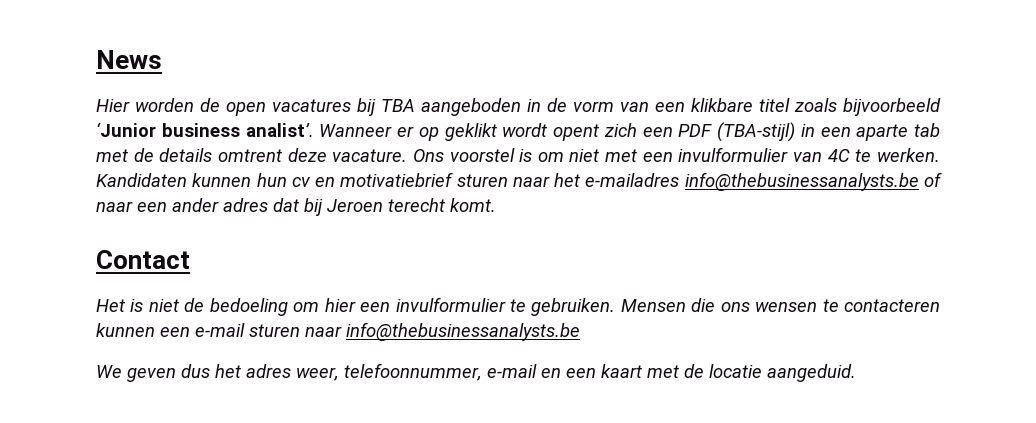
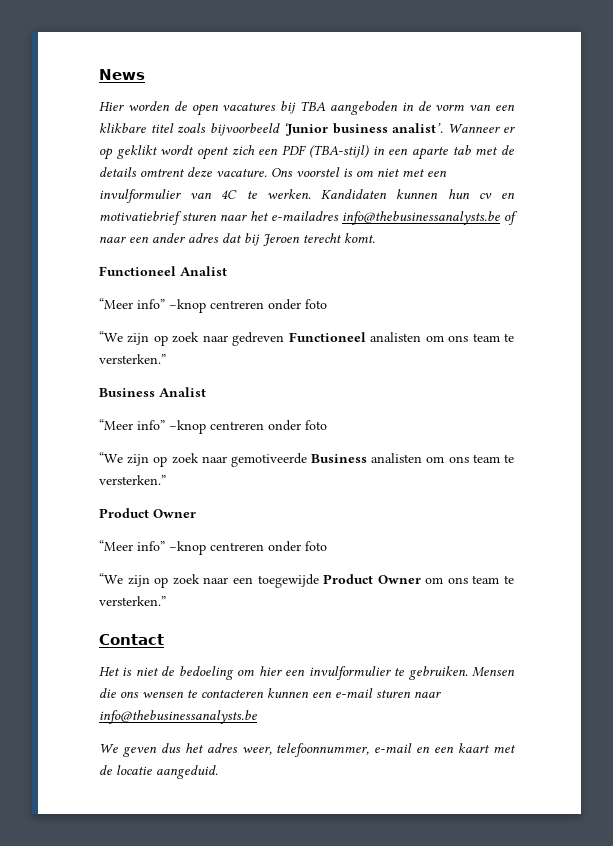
(496, 205) none -> [99,266,227,276] [99,298,327,313] [99,331,514,346] [99,354,166,364] [99,387,206,397] [99,419,327,434] [99,452,514,467] [99,475,166,485] [99,508,196,518] [99,540,327,555] [99,573,514,588] [99,596,166,606] // Functioneel Analist // “Meer info” –knop centreren onder foto // “We zijn op zoek naar gedreven Functioneel analisten om ons team te versterken.” // Business Analist // “Meer info” –knop centreren onder foto // “We zijn op zoek naar gemotiveerde Business analisten om ons team te versterken.” // Product Owner // “Meer info” –knop centreren onder foto // “We zijn op zoek naar een toegewijde Product Owner om ons team te versterken.”

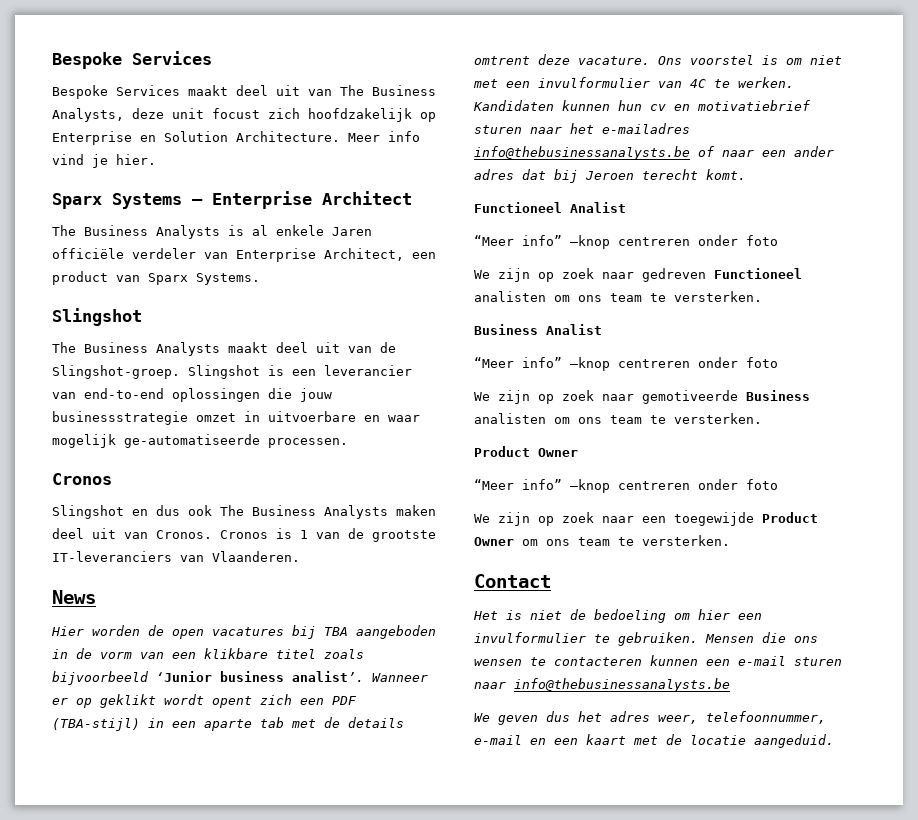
(99, 74) none -> [52,51,212,69] [52,85,436,99] [52,108,436,122] [52,131,420,145] [52,154,156,168] [52,191,412,209] [52,225,372,239] [52,248,436,262] [52,271,260,285] [52,308,142,326] [52,342,396,356] [52,365,412,379] [52,388,332,402] [52,411,420,425] [52,434,348,448] [52,473,112,485] [52,505,436,519] [52,528,436,542] [52,551,300,562] Bespoke Services // Bespoke Services maakt deel uit van The Business Analysts, deze unit focust zich hoofdzakelijk op Enterprise en Solution Architecture. Meer info vind je hier. // Sparx Systems – Enterprise Architect // The Business Analysts is al enkele Jaren officiële verdeler van Enterprise Architect, een product van Sparx Systems. // Slingshot // The Business Analysts maakt deel uit van de Slingshot-groep. Slingshot is een leverancier van end-to-end oplossingen die jouw businessstrategie omzet in uitvoerbare en waar mogelijk ge-automatiseerde processen. // Cronos // Slingshot en dus ook The Business Analysts maken deel uit van Cronos. Cronos is 1 van de grootste IT-leveranciers van Vlaanderen. //
[99,331,123,342] “We -> [474,270,490,279] We
[99,354,166,364] versterken.” -> [674,291,762,302] versterken.
[99,452,123,463] “We -> [474,392,490,401] We
[99,475,166,485] versterken.” -> [674,413,762,424] versterken.
[99,573,123,584] “We -> [474,514,490,523] We
[99,596,166,606] versterken.” -> [642,535,730,546] versterken.

